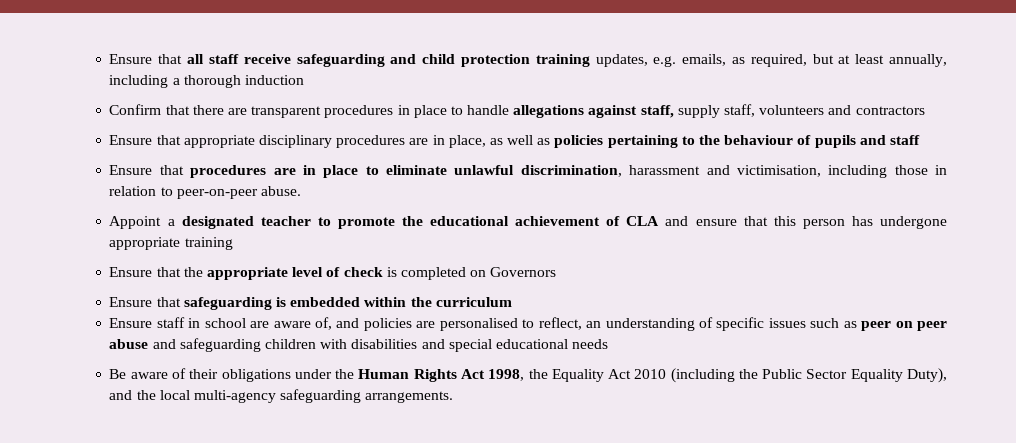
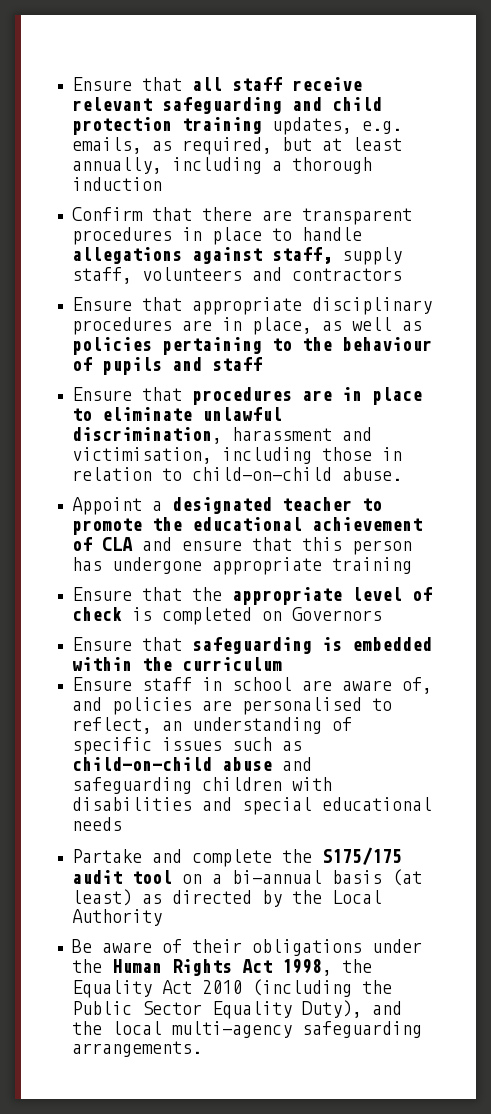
(291, 59) none -> [71,97,152,111] relevant
[176,189,258,199] peer-on-peer -> [191,467,332,481] child-on-child
[861,321,948,331] peer on peer -> [71,757,212,771] child-on-child
(609, 344) none -> [71,847,402,867] [71,869,422,886] [71,889,382,907] [71,909,162,926] // Partake and complete the S175/175 audit tool on a bi-annual basis (at least) as directed by the Local Authority

